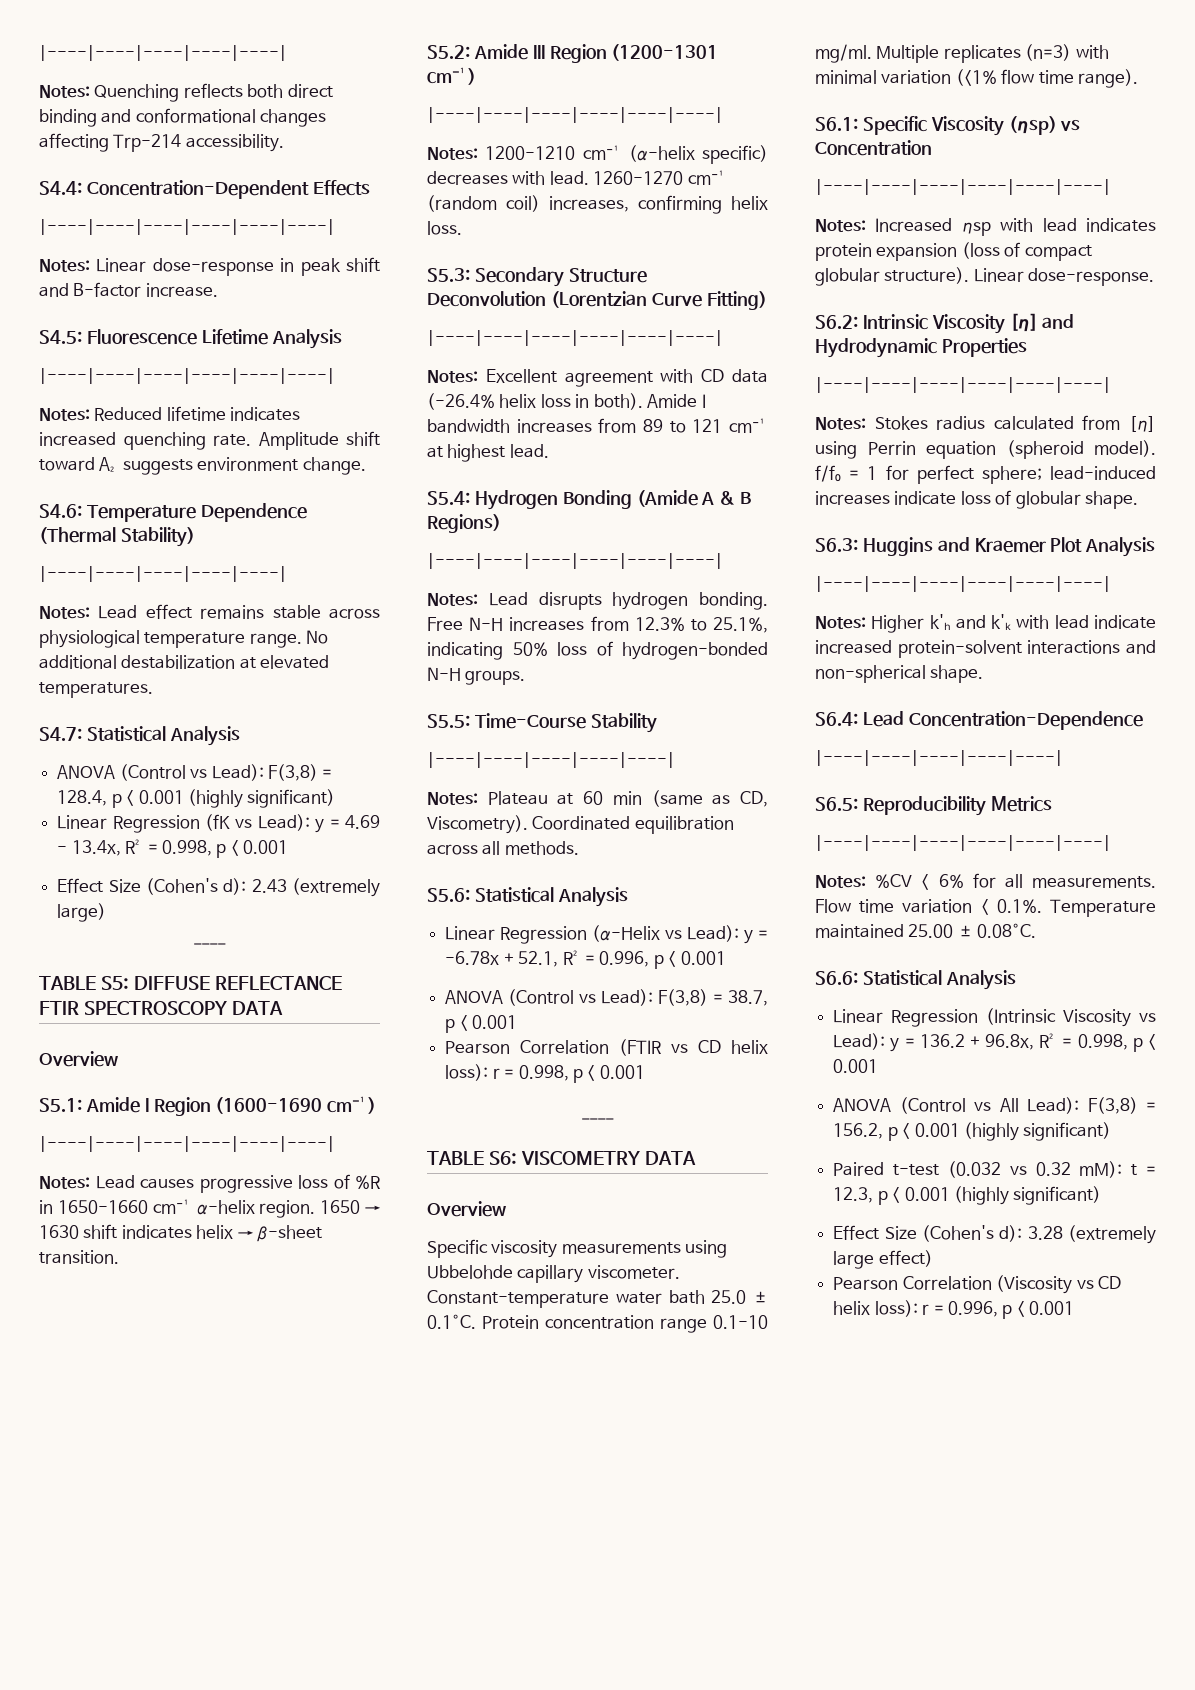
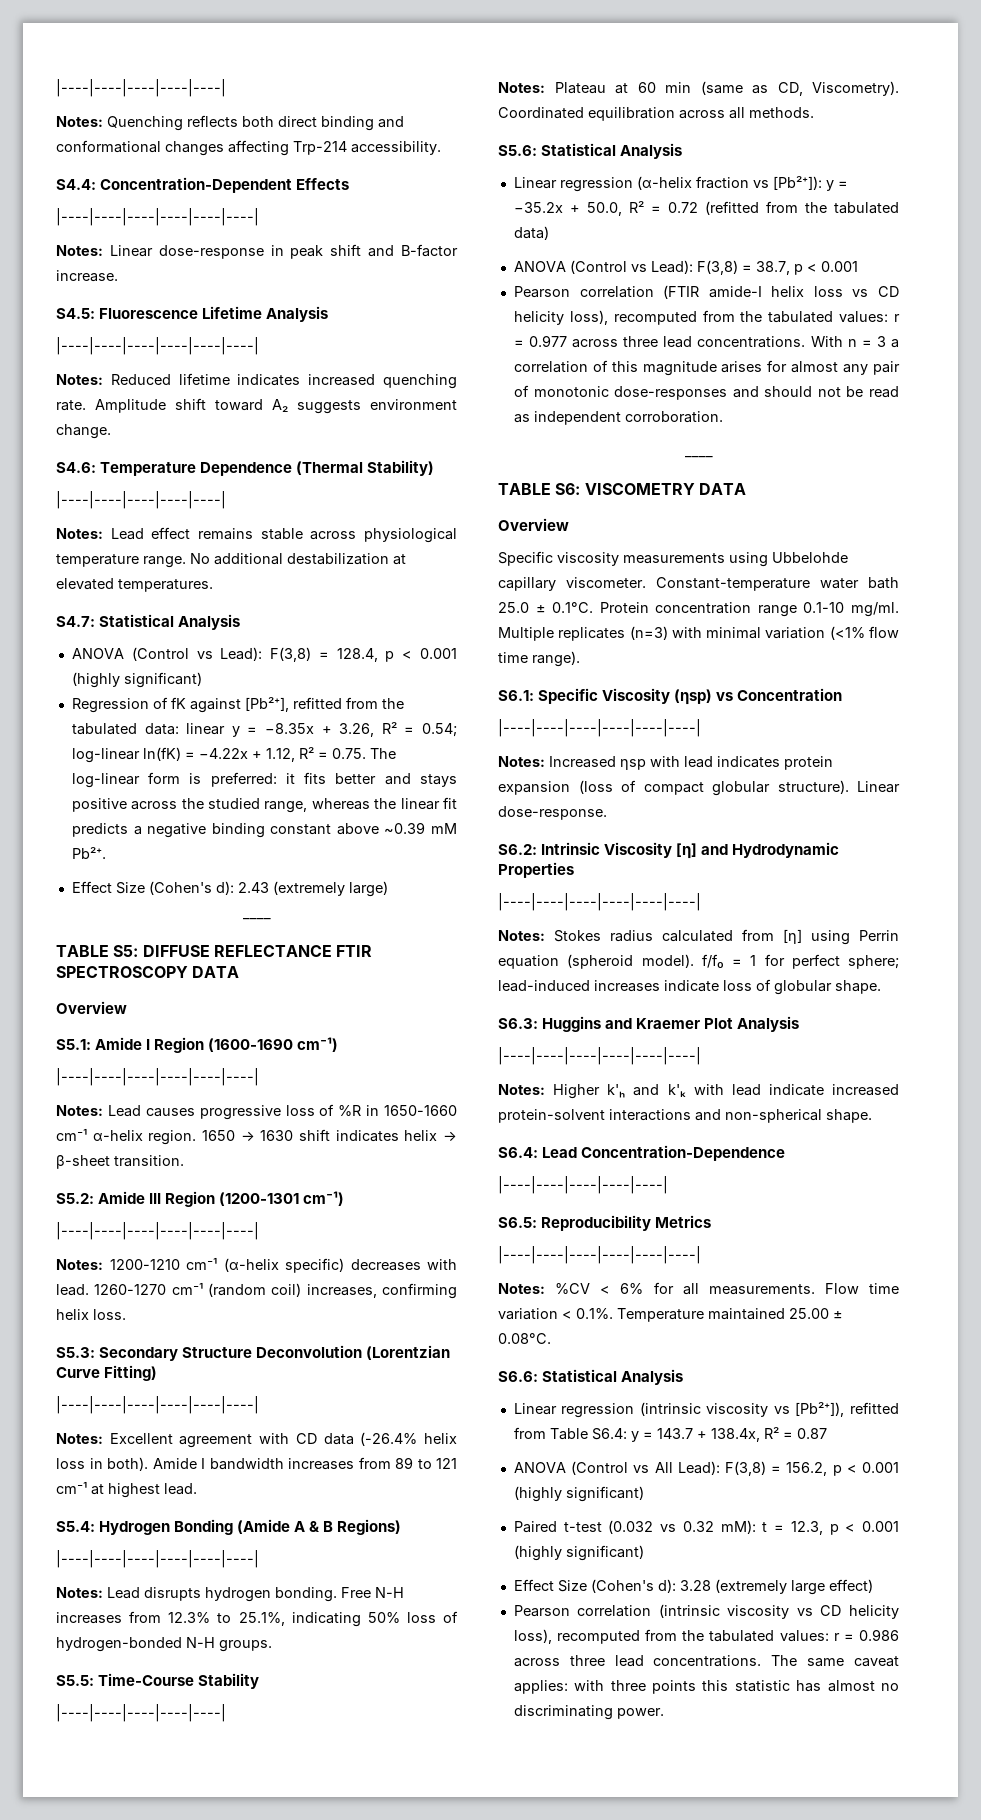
[57,814,380,833] [57,839,289,858] Linear Regression (fK vs Lead): y = 4.69 - 13.4x, R² = 0.998, p < 0.001 -> [71,697,404,713] [71,722,458,737] [71,747,396,763] [71,772,458,788] [71,797,458,813] [71,822,457,838] [71,847,106,859] Regression of fK against [Pb²⁺], refitted from the tabulated data: linear y = −8.35x + 3.26, R² = 0.54; log-linear ln(fK) = −4.22x + 1.12, R² = 0.75. The log-linear form is preferred: it fits better and stays positive across the studied range, whereas the linear fit predicts a negative binding constant above ~0.39 mM Pb²⁺.
[500,925,768,944] [445,950,726,969] Regression (α-Helix vs Lead): y = -6.78x + 52.1, R² = 0.996, p < 0.001 -> [559,176,848,192] [513,201,899,216] [513,226,549,240] regression (α-helix fraction vs [Pb²⁺]): y = −35.2x + 50.0, R² = 0.72 (refitted from the tabulated data)
[520,1039,768,1056] [445,1064,645,1083] Correlation (FTIR vs CD helix loss): r = 0.998, p < 0.001 -> [579,285,899,299] [513,310,900,325] [513,335,900,348] [513,360,901,376] [513,385,899,400] [513,411,723,425] correlation (FTIR amide-I helix loss vs CD helicity loss), recomputed from the tabulated values: r = 0.977 across three lead concentrations. With n = 3 a correlation of this magnitude arises for almost any pair of monotonic dose-responses and should not be read as independent corroboration.
[891,1008,1156,1027] [833,1033,1156,1052] [833,1059,879,1073] Regression (Intrinsic Viscosity vs Lead): y = 136.2 + 96.8x, R² = 0.998, p < 0.001 -> [561,1402,899,1418] [513,1427,827,1442] regression (intrinsic viscosity vs [Pb²⁺]), refitted from Table S6.4: y = 143.7 + 138.4x, R² = 0.87
[902,1275,1121,1294] [833,1300,1075,1319] Correlation (Viscosity vs CD helix loss): r = 0.996, p < 0.001 -> [577,1604,899,1619] [513,1629,900,1644] [513,1655,900,1667] [513,1680,899,1694] [513,1705,664,1720] correlation (intrinsic viscosity vs CD helicity loss), recomputed from the tabulated values: r = 0.986 across three lead concentrations. The same caveat applies: with three points this statistic has almost no discriminating power.

